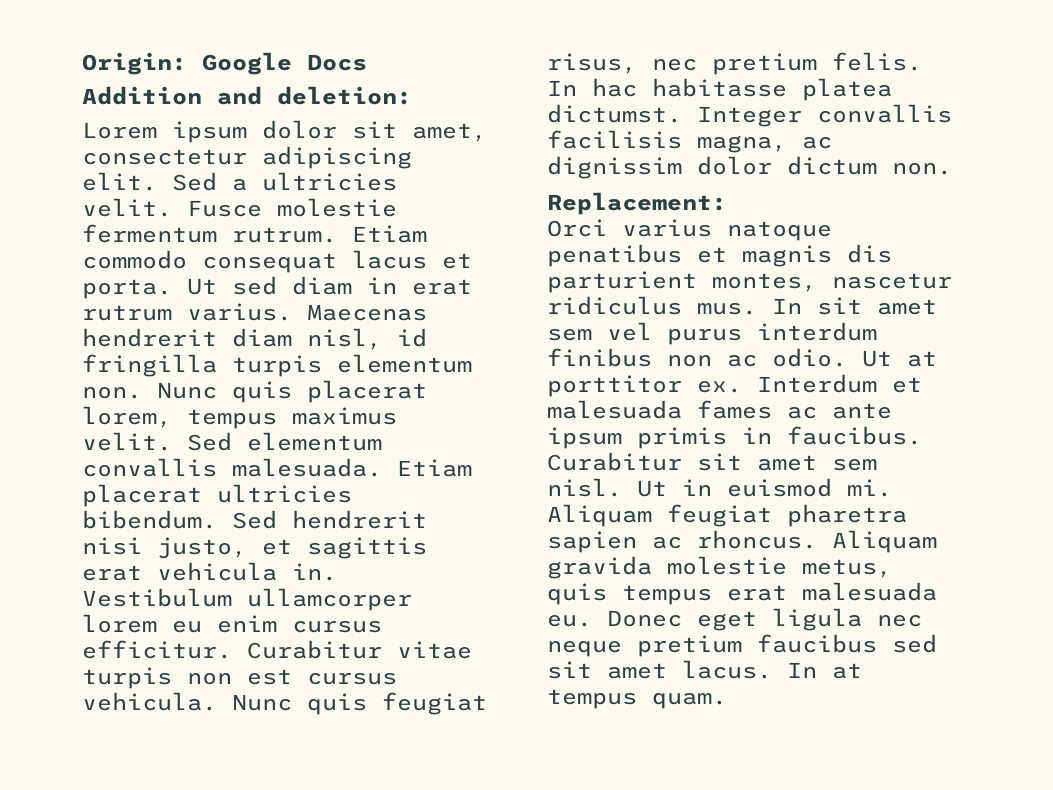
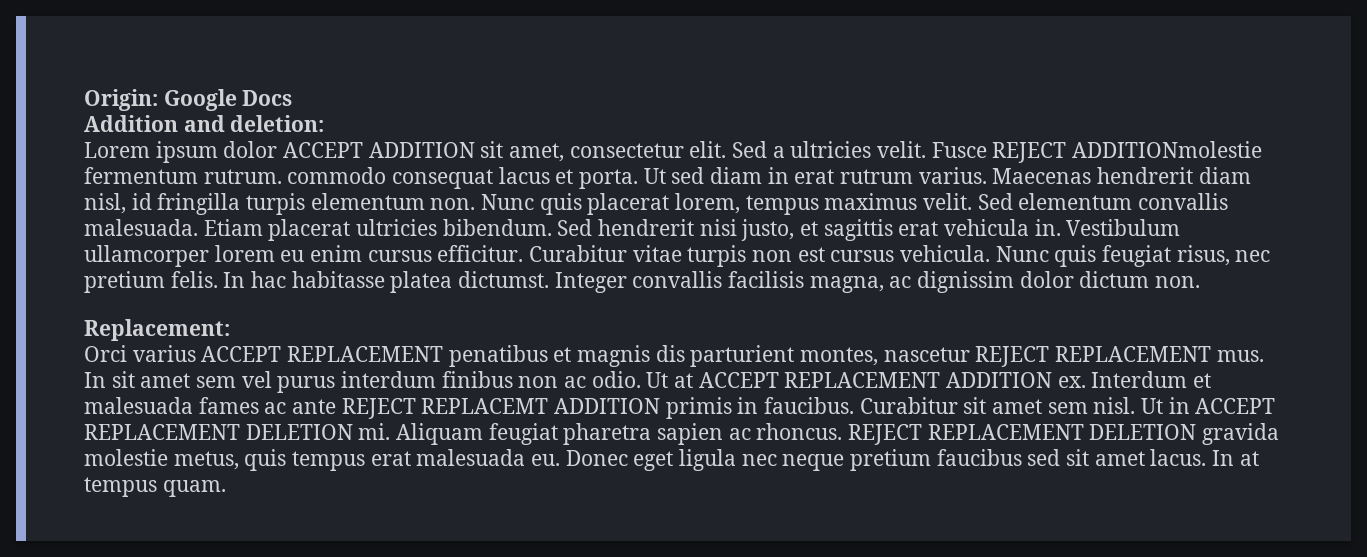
(337, 129) none -> [283,142,475,158] ACCEPT ADDITION
[262,146,412,169] adipiscing -> (684, 150) none
[277,198,397,217] molestie -> [992,141,1263,163] REJECT ADDITIONmolestie
[352,225,427,243] Etiam -> (282, 176) none
[727,221,832,241] natoque -> [201,346,444,362] ACCEPT REPLACEMENT
[547,296,682,315] ridiculus -> [975,346,1212,367] REJECT REPLACEMENT
[547,375,682,397] porttitor -> [698,372,1053,388] ACCEPT REPLACEMENT ADDITION
[547,427,622,449] ipsum -> [341,398,661,419] REJECT REPLACEMT ADDITION
[727,478,832,497] euismod -> [1195,398,1276,414] [84,424,353,440] ACCEPT REPLACEMENT DELETION
[832,530,937,553] Aliquam -> [848,424,1197,445] REJECT REPLACEMENT DELETION

